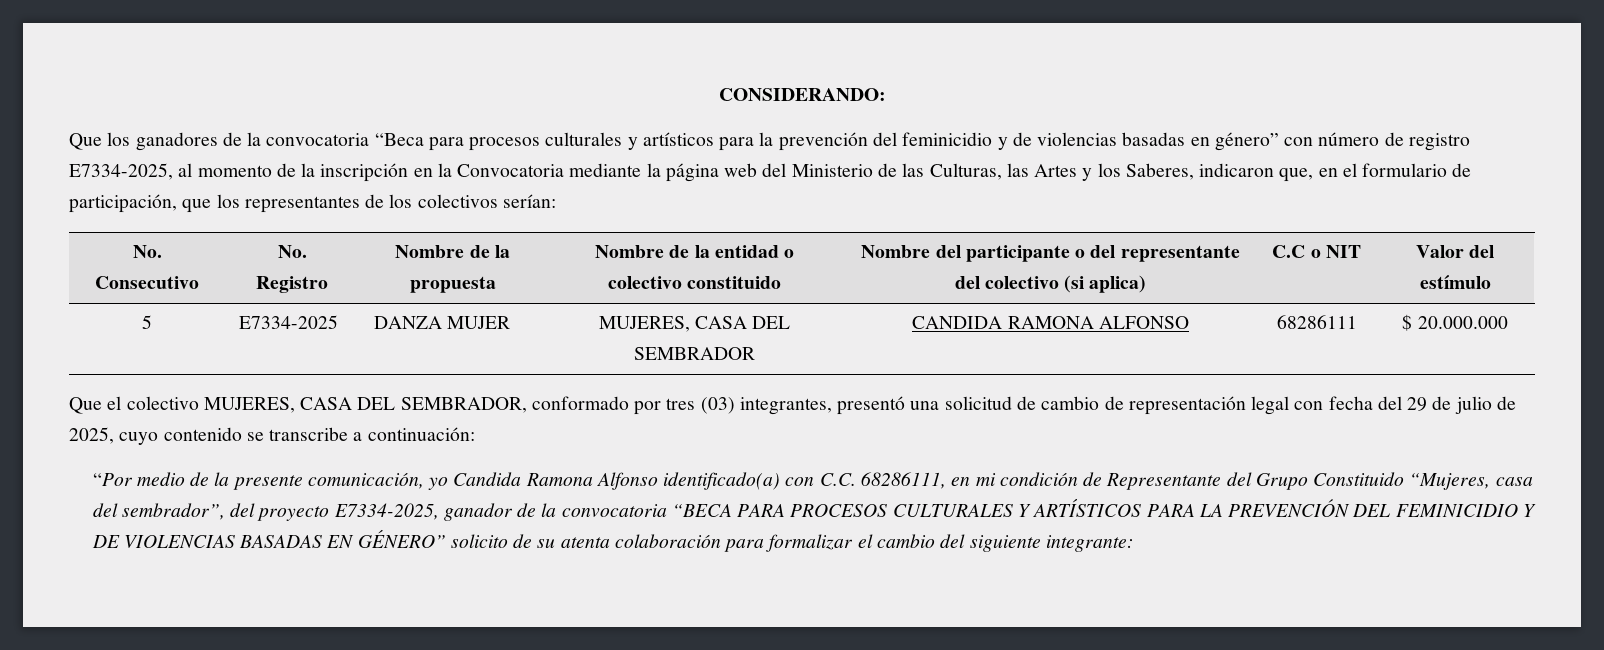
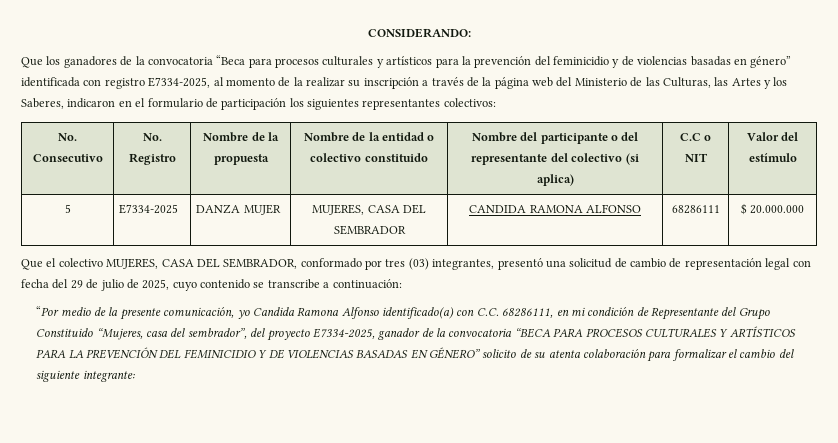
[1284,132,1404,146] con número de -> [21,77,102,87] identificada con
[320,163,642,182] inscripción en la Convocatoria mediante -> [306,77,479,89] realizar su inscripción a través de
[1279,168,1314,182] que, -> (116, 103) none
[69,194,556,213] participación, que los representantes de los colectivos serían: -> [221,98,496,110] participación los siguientes representantes colectivos:

